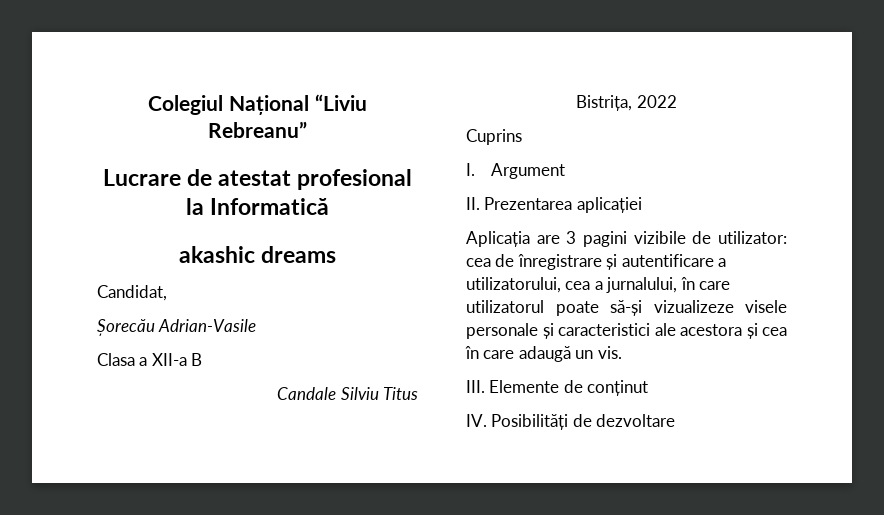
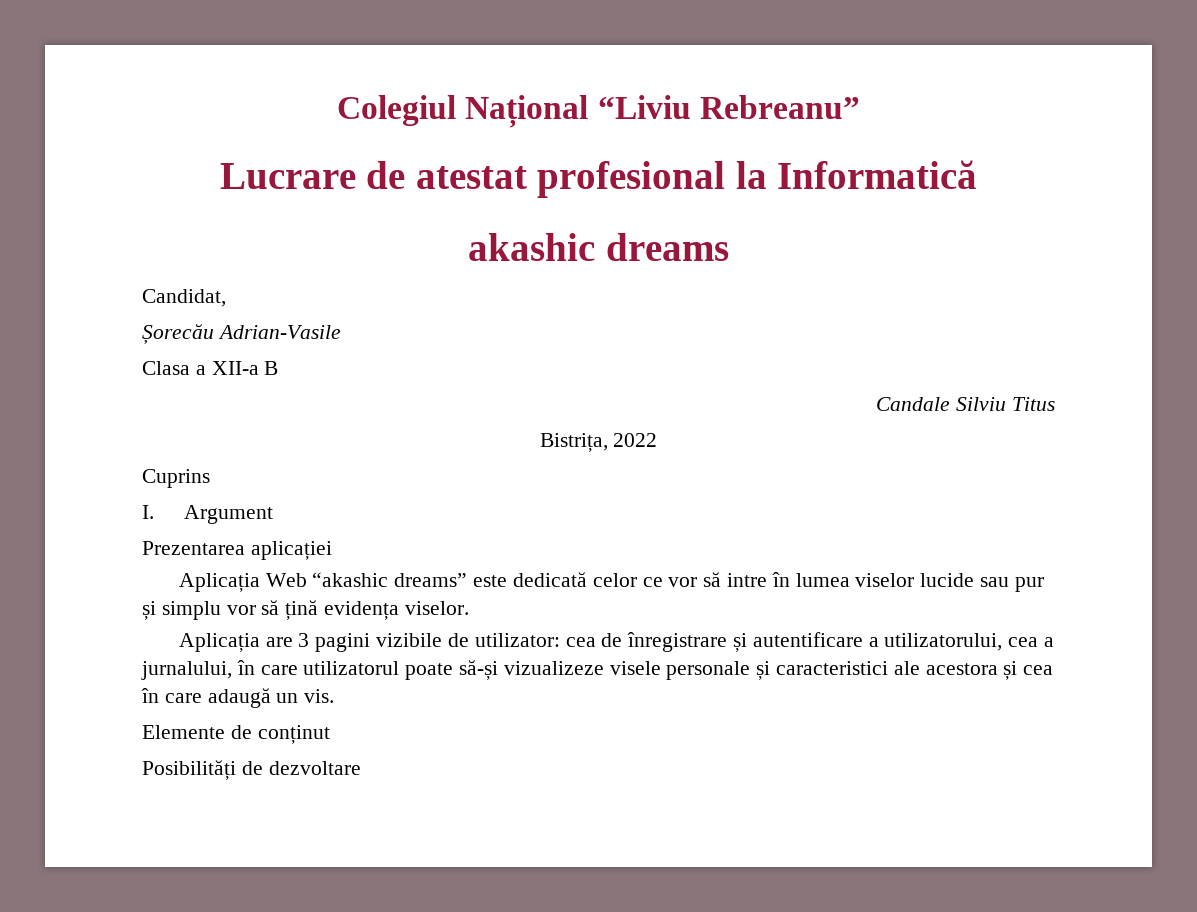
[466,197,480,210] II. -> (273, 514) none
(642, 205) none -> [178,572,1044,592] [142,600,469,620] // Aplicația Web “akashic dreams” este dedicată celor ce vor să intre în lumea viselor lucide sau pur și simplu vor să țină evidența viselor.
[466,380,485,393] III. -> (335, 696) none
[466,414,487,427] IV. -> (330, 734) none

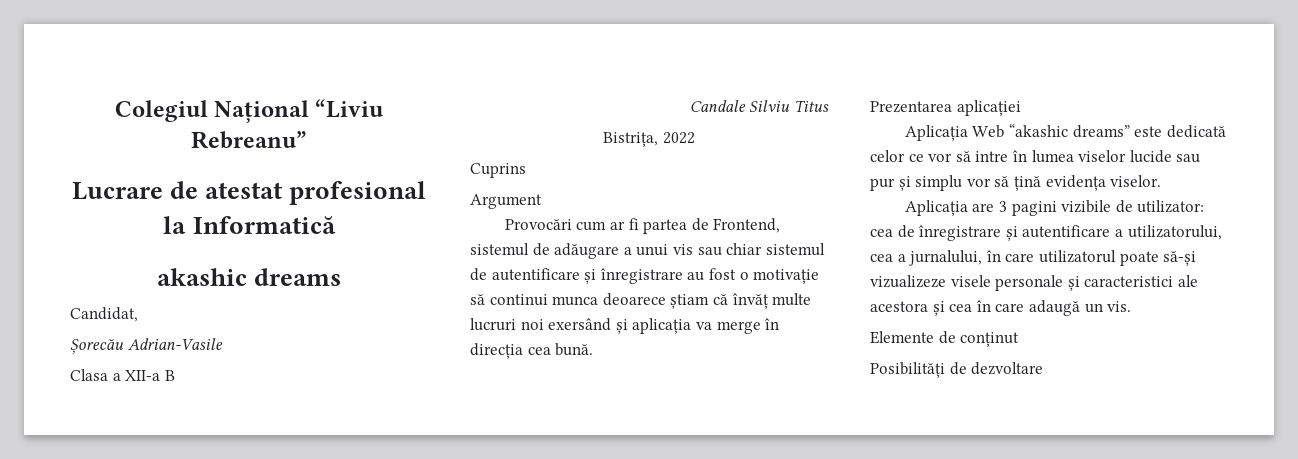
[142,505,154,519] I. -> (526, 170) none
(273, 514) none -> [504,218,781,234] [470,243,825,259] [470,268,820,284] [470,293,812,309] [470,318,780,334] [470,343,594,359] // Provocări cum ar fi partea de Frontend, sistemul de adăugare a unui vis sau chiar sistemul de autentificare și înregistrare au fost o motivație să continui munca deoarece știam că învăț multe lucruri noi exersând și aplicația va merge în direcția cea bună.

